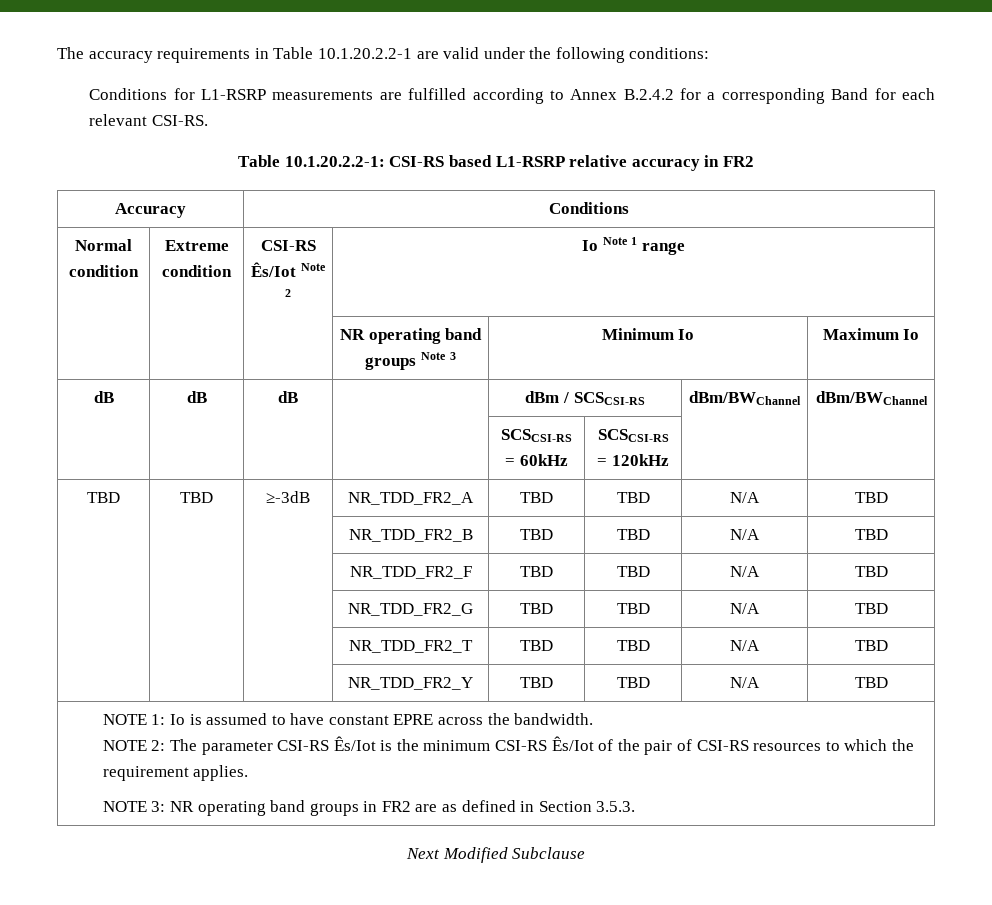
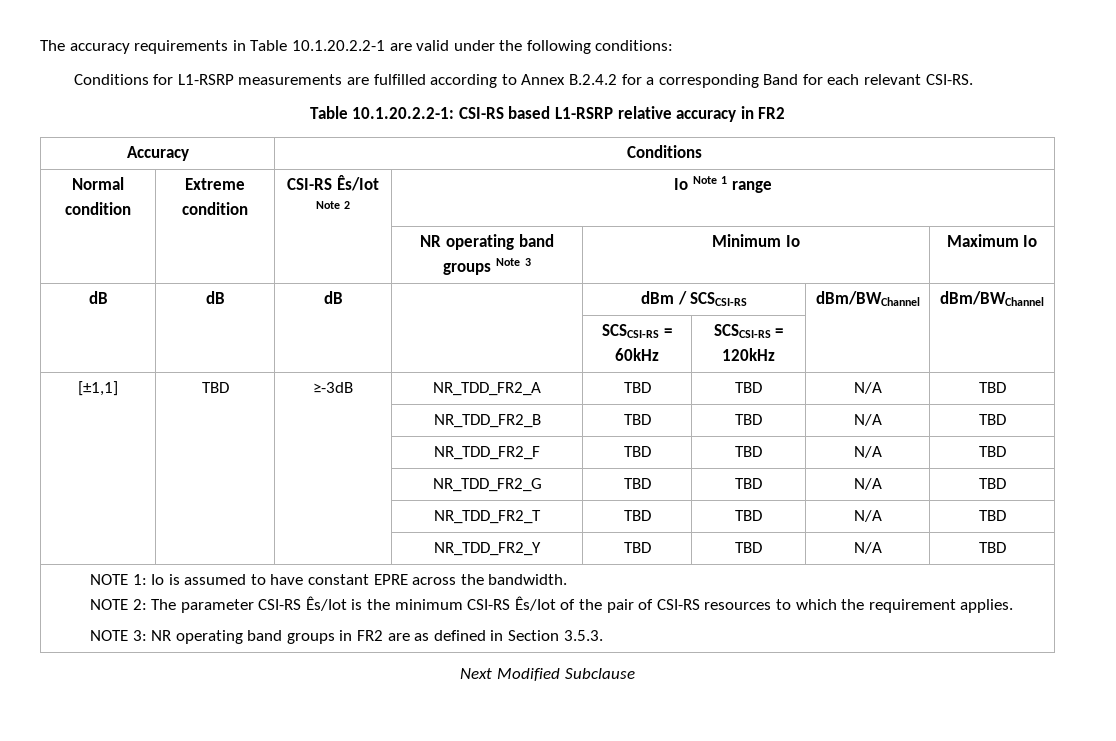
[87,492,120,503] TBD -> [78,381,118,396] [±1,1]

